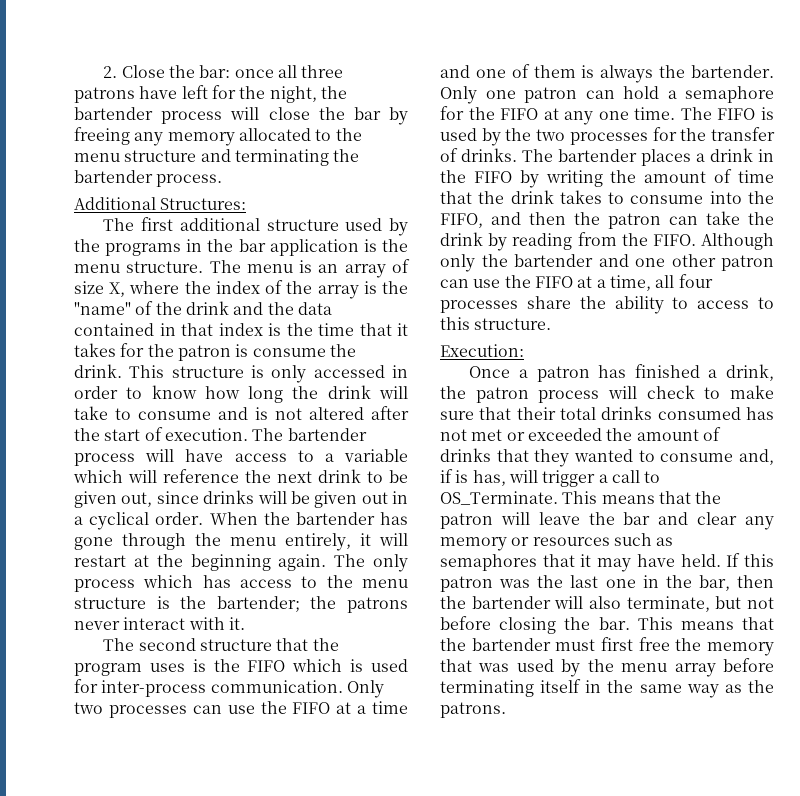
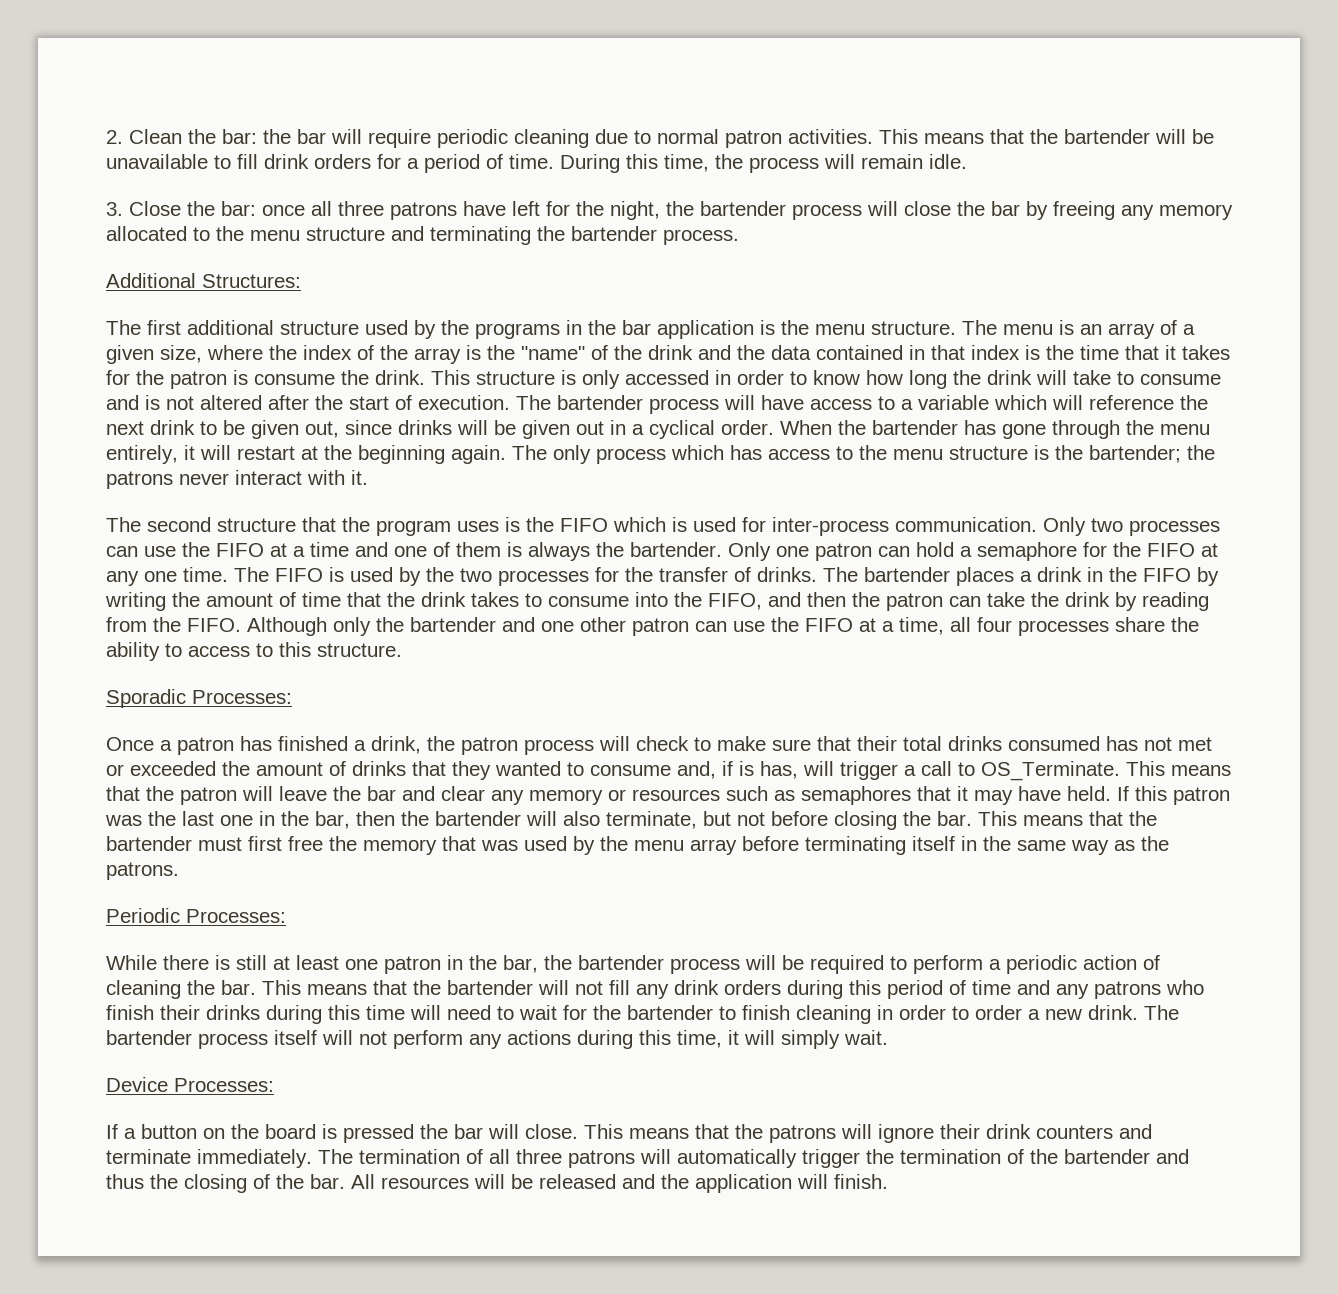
(118, 72) none -> [129,129,1214,148] [106,154,967,173] [106,202,123,216] Clean the bar: the bar will require periodic cleaning due to normal patron activities. This means that the bartender will be unavailable to fill drink orders for a period of time. During this time, the process will remain idle. // 3.
[74,281,126,297] size X, -> [1183,324,1195,335] [106,345,202,364] a given size,
[440,344,524,357] Execution: -> [106,689,292,708] Sporadic Processes:
(506, 710) none -> [106,908,286,923] [106,955,1160,974] [106,980,1204,999] [106,1005,1179,1024] [106,1030,888,1049] [106,1077,274,1092] [106,1124,1152,1143] [106,1149,1189,1168] [106,1174,888,1193] // Periodic Processes: // While there is still at least one patron in the bar, the bartender process will be required to perform a periodic action of cleaning the bar. This means that the bartender will not fill any drink orders during this period of time and any patrons who finish their drinks during this time will need to wait for the bartender to finish cleaning in order to order a new drink. The bartender process itself will not perform any actions during this time, it will simply wait. // Device Processes: // If a button on the board is pressed the bar will close. This means that the patrons will ignore their drink counters and terminate immediately. The termination of all three patrons will automatically trigger the termination of the bartender and thus the closing of the bar. All resources will be released and the application will finish.

